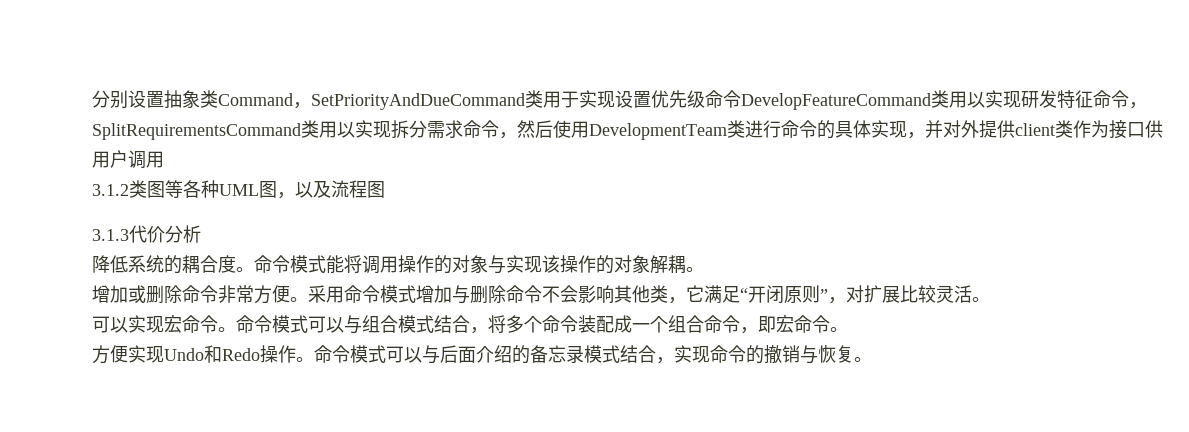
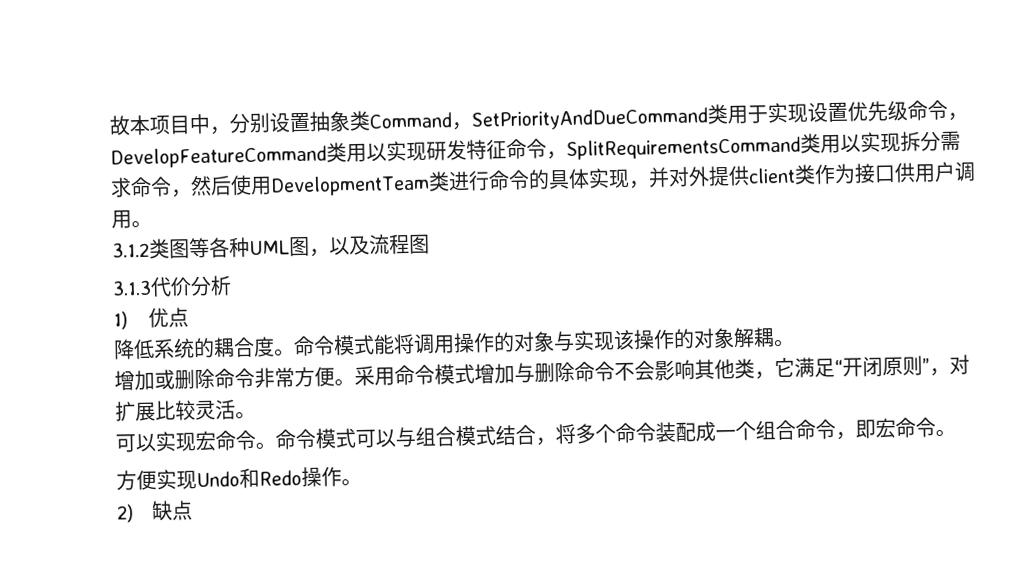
(92, 99) none -> [109,113,231,136] 故本项目中，
(741, 99) none -> [947,112,968,121] ，
(164, 159) none -> [131,219,152,229] 。
(201, 234) none -> [113,307,189,330] // 1)优点
[314,345,872,364] 命令模式可以与后面介绍的备忘录模式结合，实现命令的撤销与恢复。 -> [117,500,193,523] // 2)缺点

